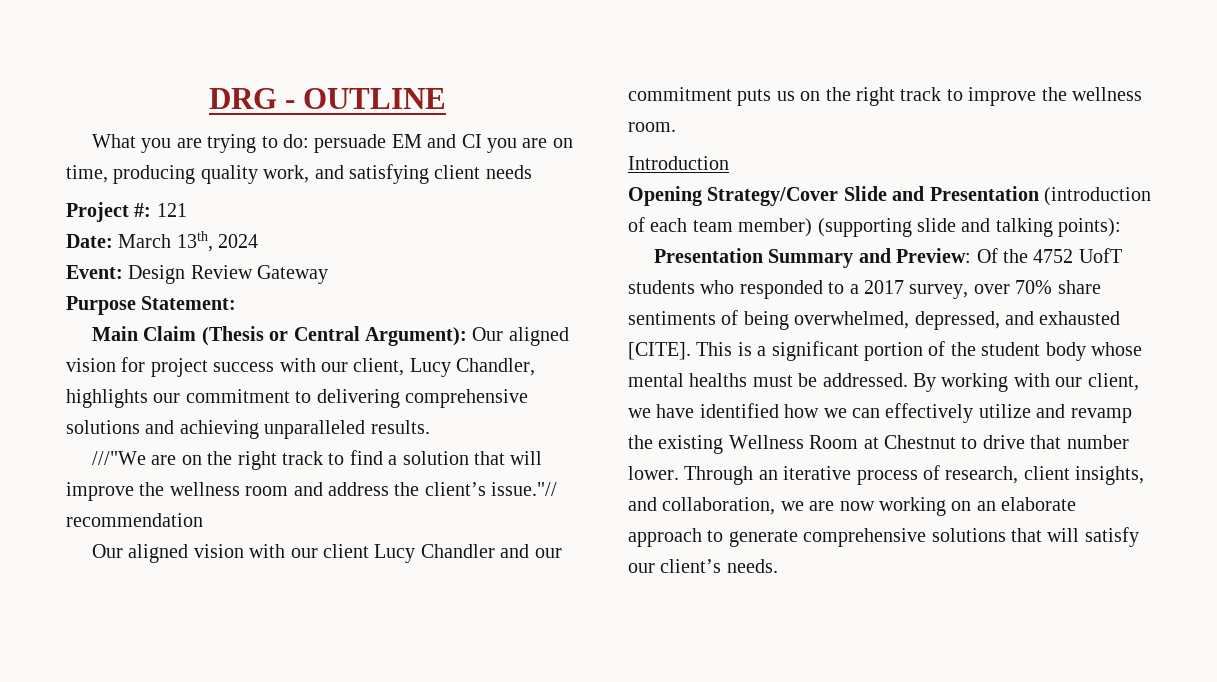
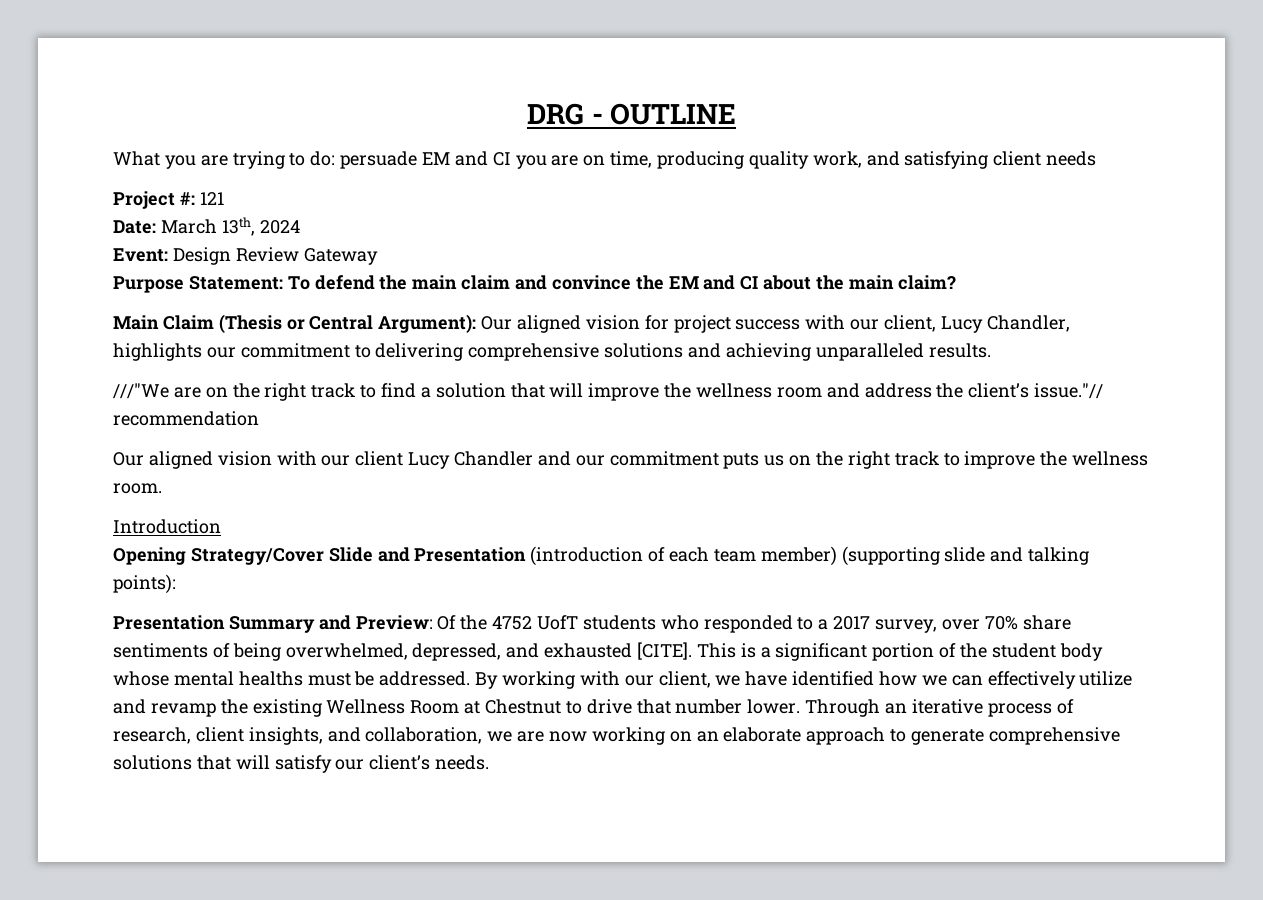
(237, 303) none -> [287,275,956,290] To defend the main claim and convince the EM and CI about the main claim?

